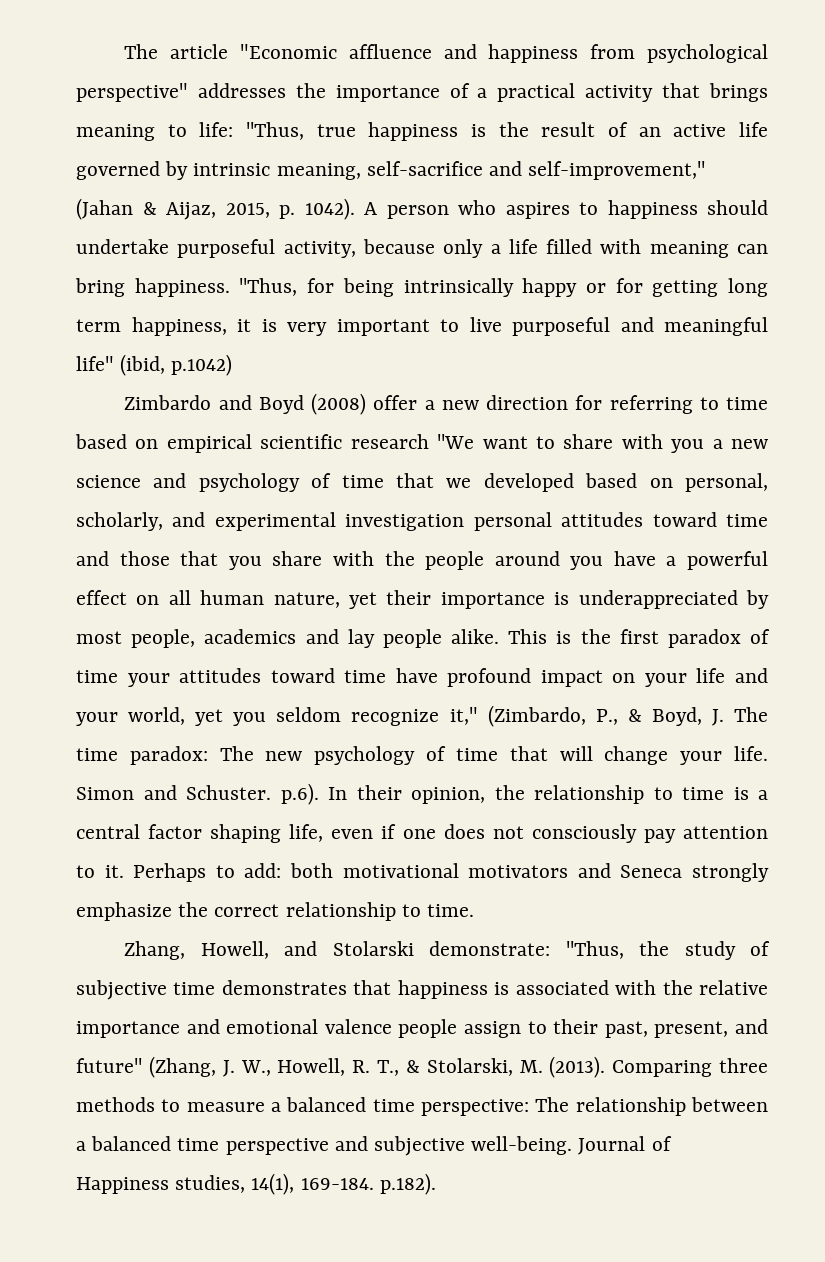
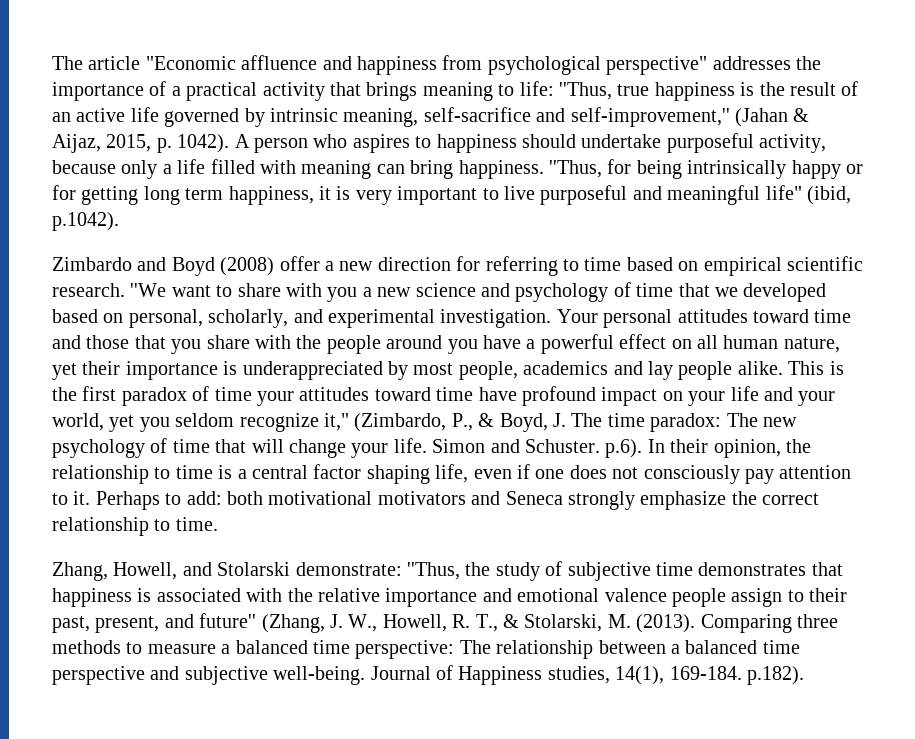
[171,354,233,376] p.1042) -> [52,212,119,231] p.1042).
[350,434,429,449] research -> [52,283,125,297] research.
[345,514,465,531] investigation -> [440,309,598,328] investigation. Your

